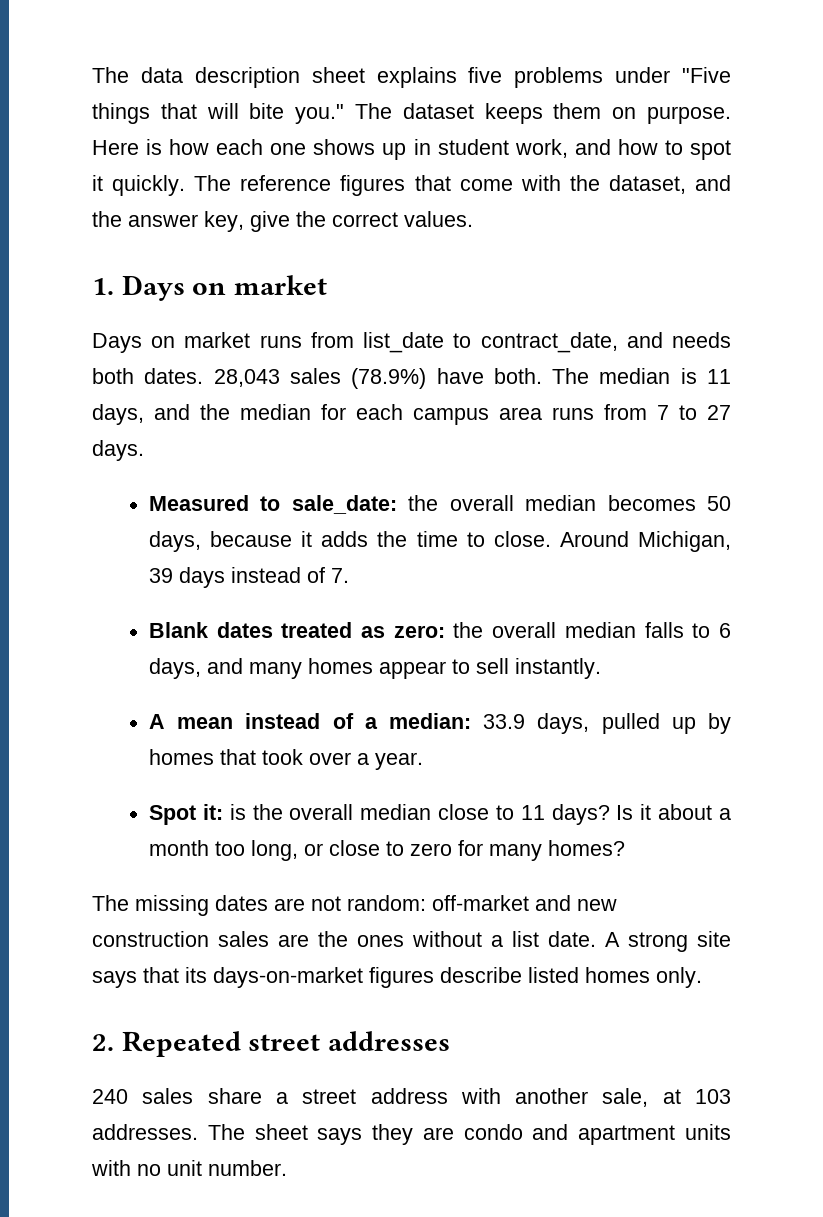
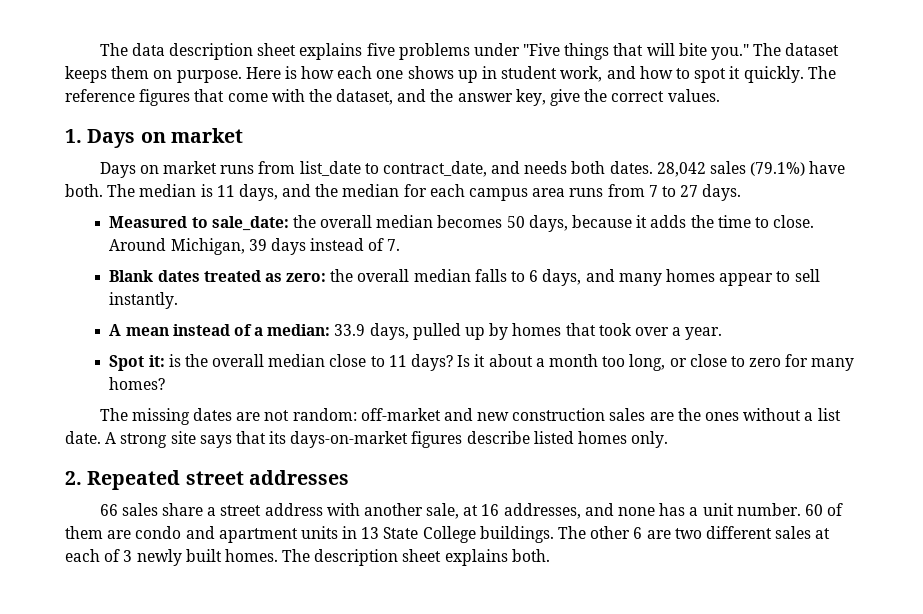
[213,368,427,389] 28,043 sales (78.9%) -> [656,161,806,177] 28,042 sales (79.1%)
[92,1089,128,1104] 240 -> [99,504,118,516] 66
[695,1089,731,1104] [92,1124,414,1145] 103 addresses. The sheet says they -> [481,503,844,519] [65,526,103,539] 16 addresses, and none has a unit number. 60 of them
[91,1160,287,1176] with no unit number. -> [342,526,831,543] [65,549,550,566] in 13 State College buildings. The other 6 are two different sales at each of 3 newly built homes. The description sheet explains both.

